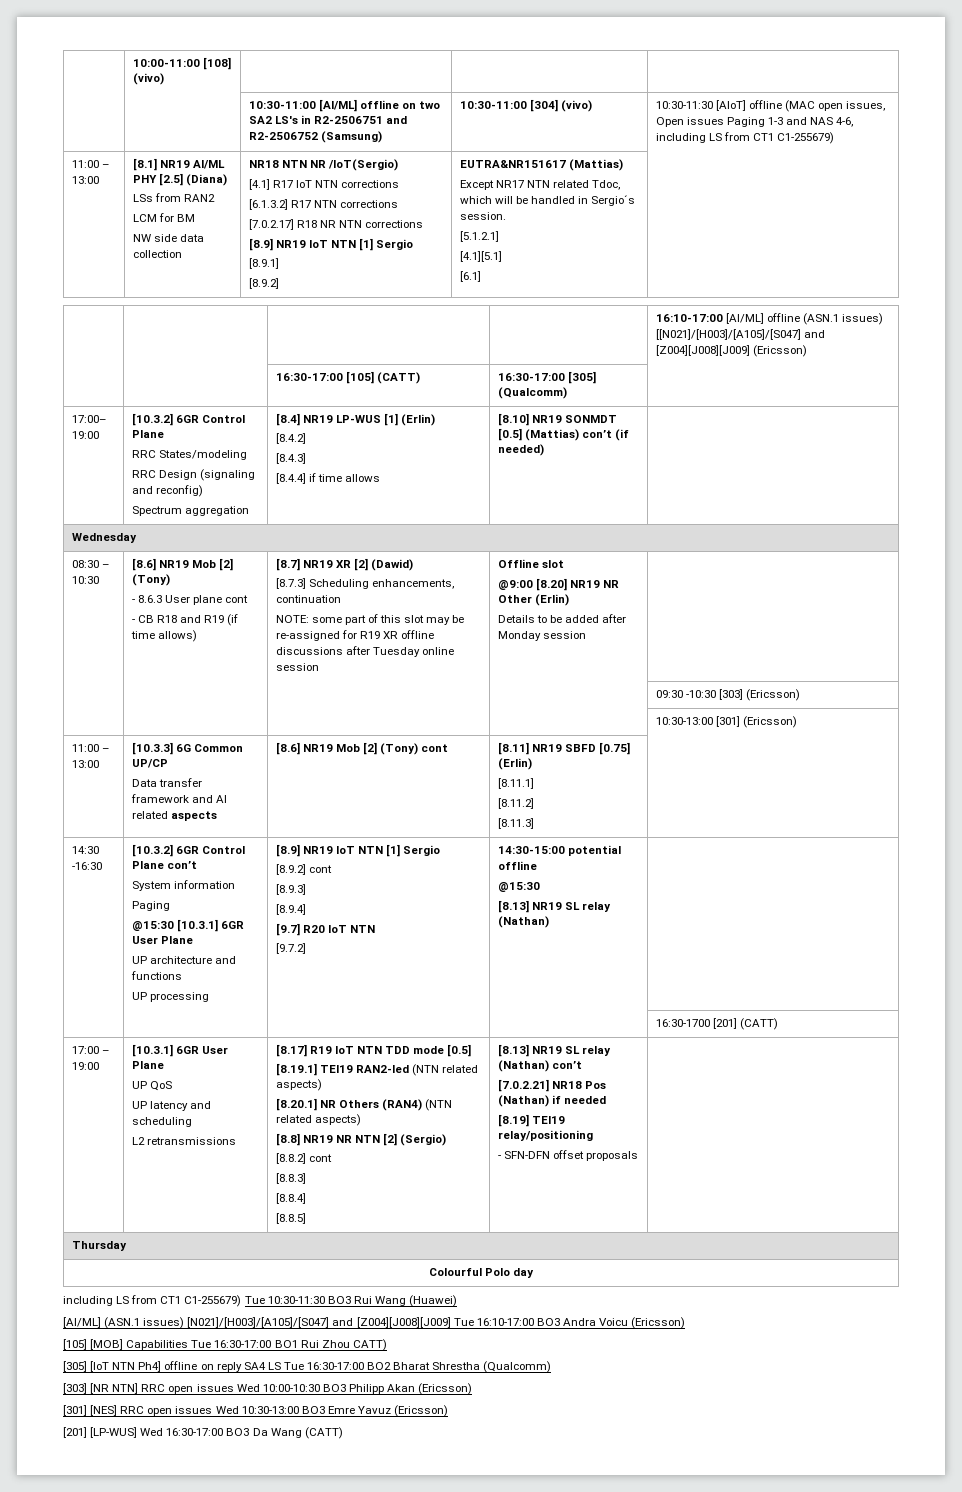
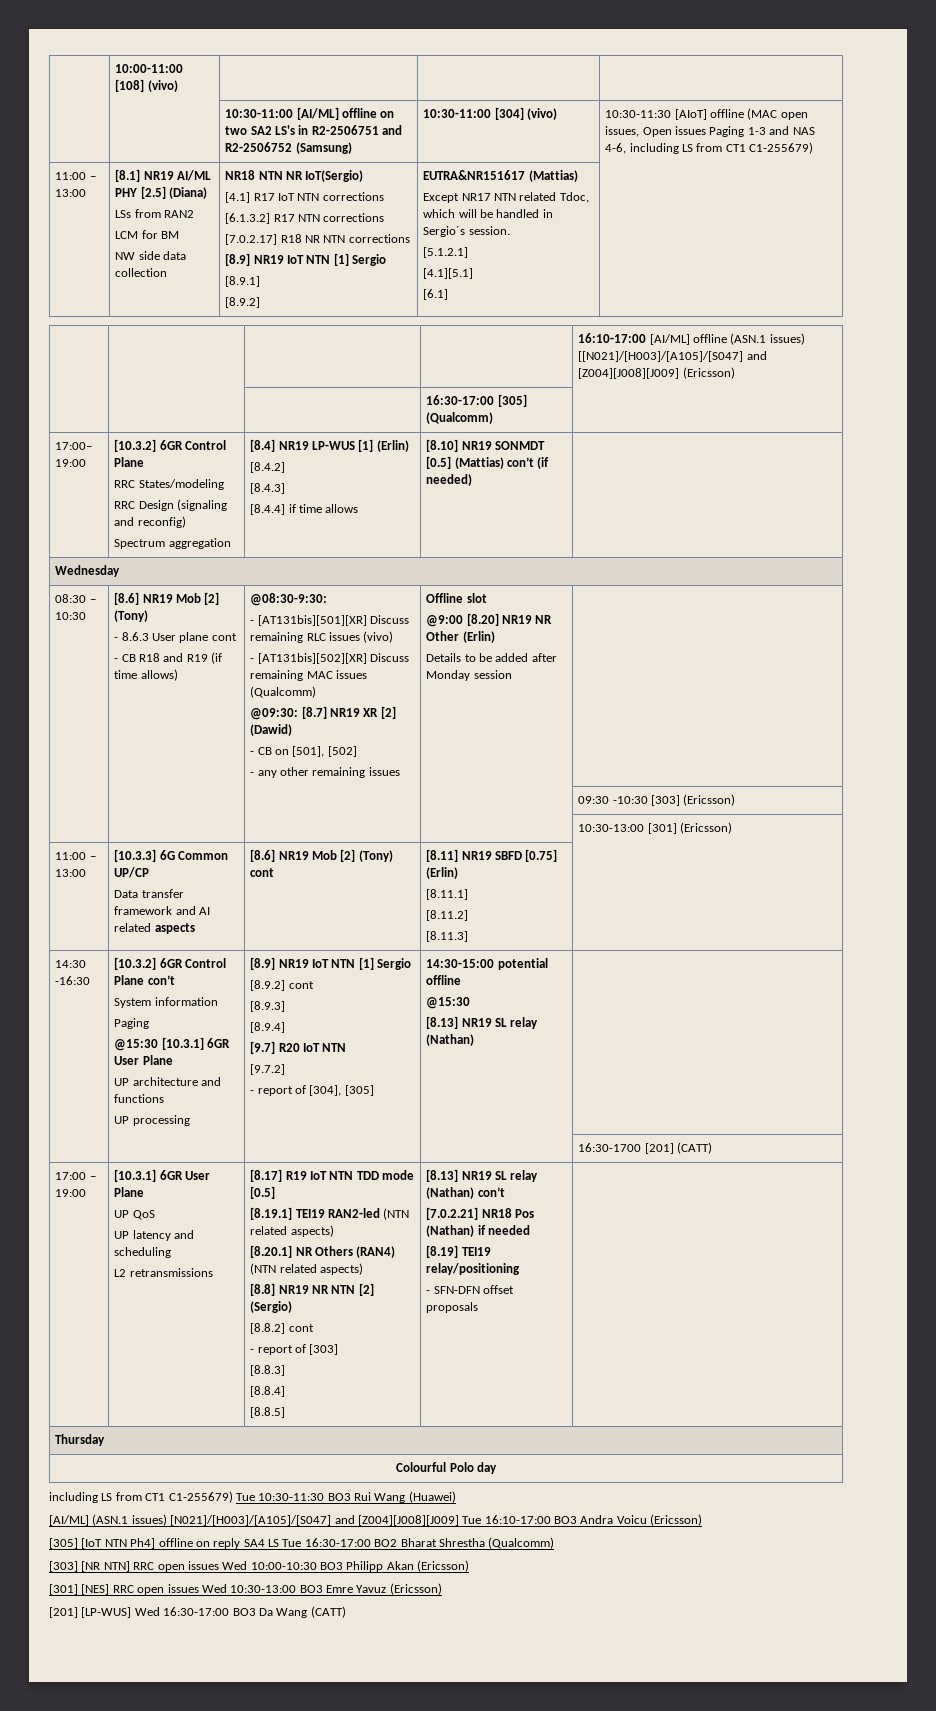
[327,159,398,171] /IoT(Sergio) -> [305,170,364,182] IoT(Sergio)
[275,371,420,384] 16:30-17:00 [105] (CATT) -> (735, 373) none
(197, 636) none -> [250,593,328,606] [250,615,410,626] [250,631,394,643] [250,653,410,664] [250,670,368,681] [250,686,317,698] [250,708,299,720] @08:30-9:30: // - [AT131bis][501][XR] Discuss remaining RLC issues (vivo) // - [AT131bis][502][XR] Discuss remaining MAC issues (Qualcomm) // @09:30:
[275,578,454,589] [275,595,341,603] [275,614,465,625] [275,630,435,641] [275,646,454,657] [275,663,319,671] [8.7.3] Scheduling enhancements, continuation // NOTE: some part of this slot may be re-assigned for R19 XR offline discussions after Tuesday online session -> [250,746,357,757] [250,767,400,778] - CB on [501], [502] // - any other remaining issues
(306, 948) none -> [250,1085,374,1096] // - report of [304], [305]
(332, 1158) none -> [250,1344,339,1355] // - report of [303]
[63,1339,387,1351] // [105] [MOB] Capabilities Tue 16:30-17:00 BO1 Rui Zhou CATT) -> (703, 1520) none

